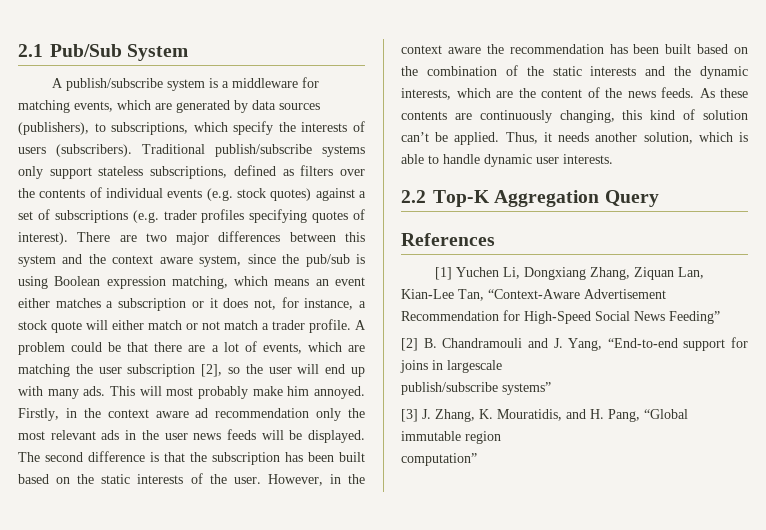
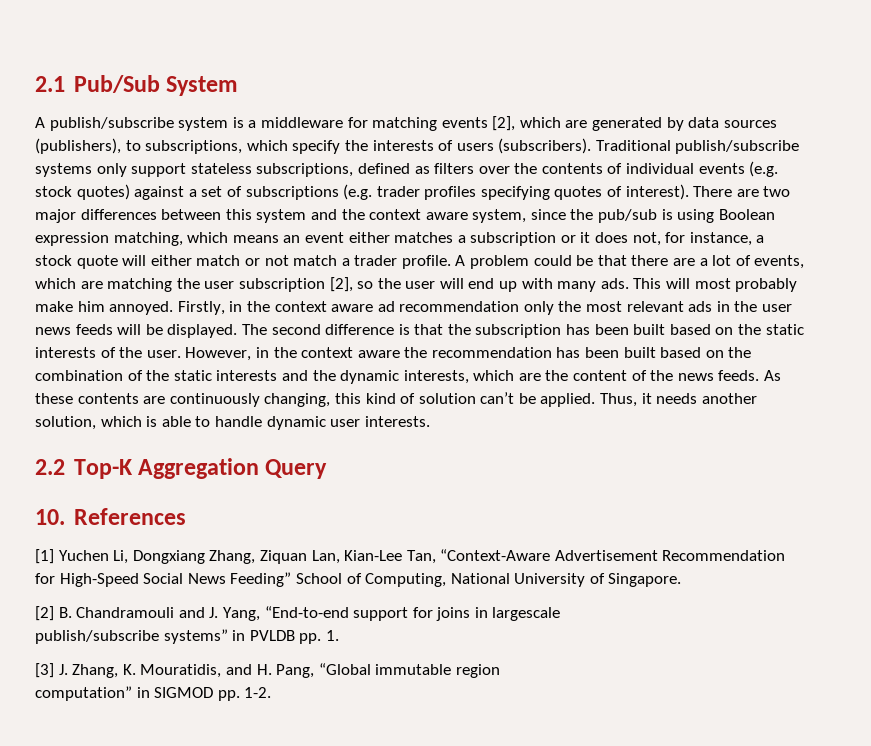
[74,101,113,112] events, -> [441,116,516,131] events [2],
(659, 198) none -> [35,509,65,525] 10.
(720, 317) none -> [295,573,682,587] School of Computing, National University of Singapore.
(551, 388) none -> [232,630,339,644] in PVLDB pp. 1.
(477, 459) none -> [136,687,272,701] in SIGMOD pp. 1-2.

